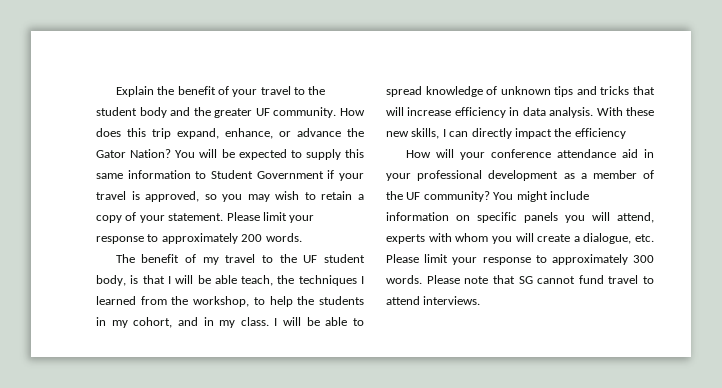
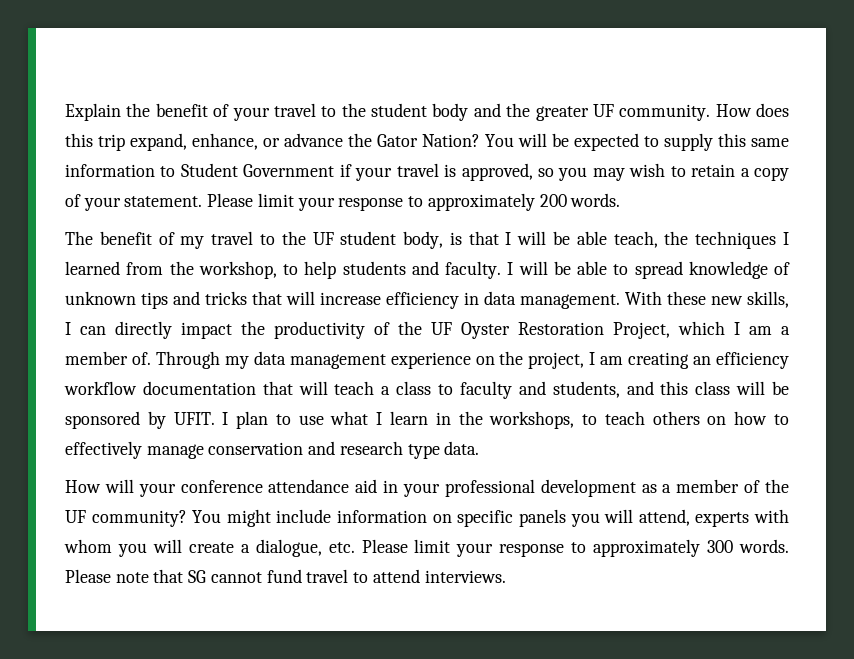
[297,296,364,305] [96,317,269,328] the students in my cohort, and in my class. -> [342,261,501,279] students and faculty.
[549,107,594,118] analysis. -> [520,294,620,309] management.
[574,128,626,139] efficiency -> [274,321,790,339] [65,351,790,369] [64,381,790,399] [65,411,790,429] [65,441,480,459] productivity of the UF Oyster Restoration Project, which I am a member of. Through my data management experience on the project, I am creating an efficiency workflow documentation that will teach a class to faculty and students, and this class will be sponsored by UFIT. I plan to use what I learn in the workshops, to teach others on how to effectively manage conservation and research type data.

